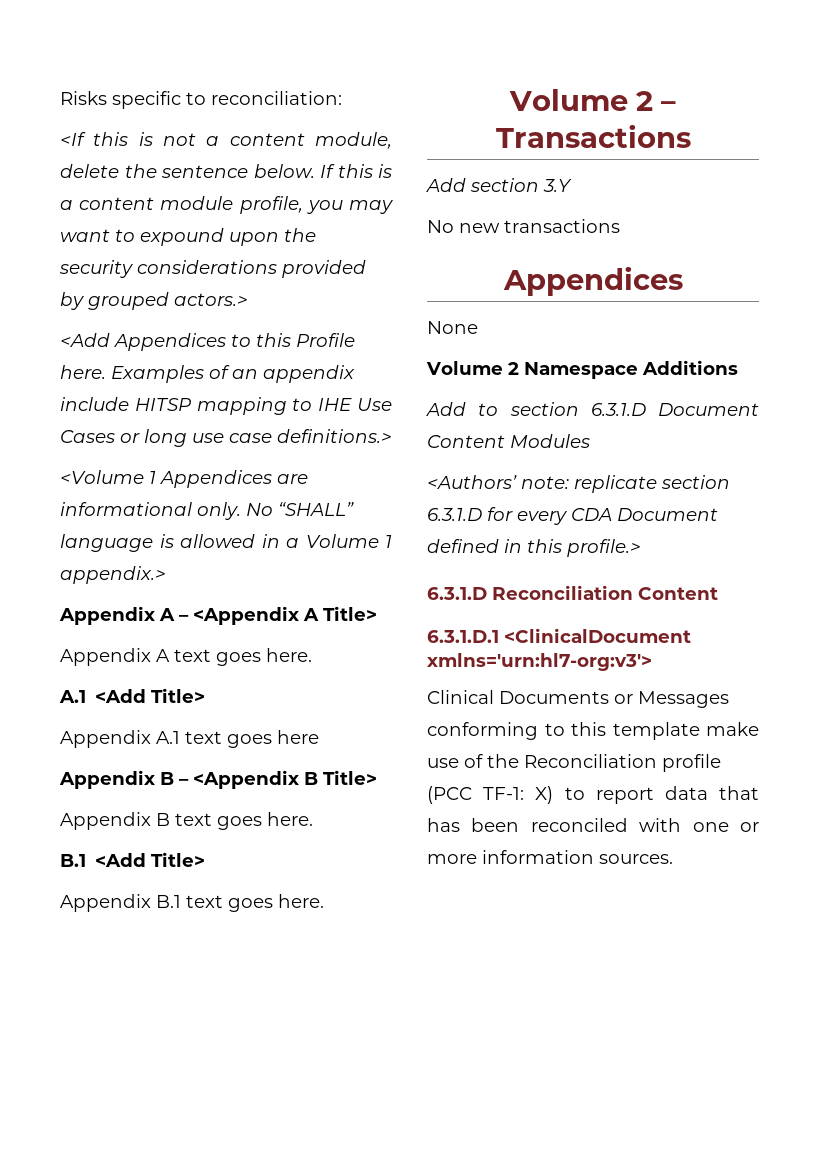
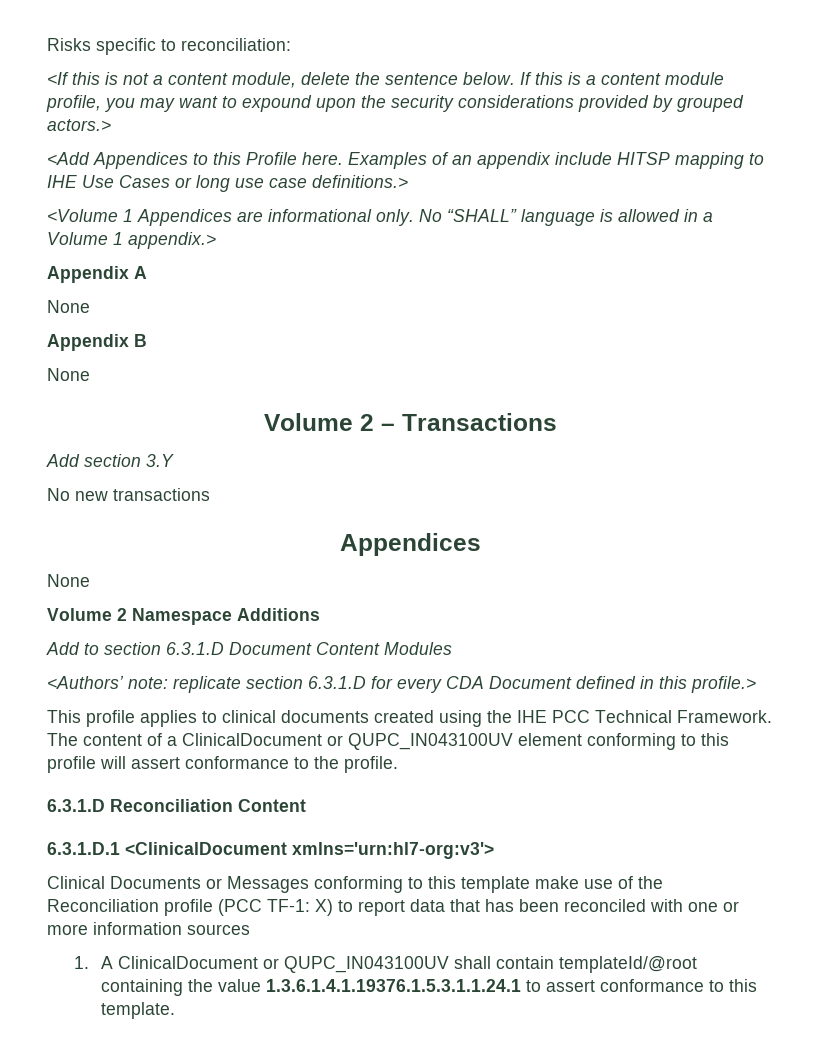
[179,606,377,625] [60,648,312,666] [59,688,206,703] [60,730,319,748] [59,770,377,789] [60,812,313,830] [60,852,206,867] [60,894,324,912] – <Appendix A Title> // Appendix A text goes here. // A.1 <Add Title> // Appendix A.1 text goes here // Appendix B – <Appendix B Title> // Appendix B text goes here. // B.1 <Add Title> // Appendix B.1 text goes here. -> [47,300,90,313] [47,334,147,351] [47,368,90,381] // None // Appendix B // None
(641, 548) none -> [47,710,772,727] [47,733,729,750] [47,756,398,773] // This profile applies to clinical documents created using the IHE PCC Technical Framework. The content of a ClinicalDocument or QUPC_IN043100UV element conforming to this profile will assert conformance to the profile.
[599,854,673,864] sources. -> [187,924,250,935] [74,956,698,973] [101,979,758,996] [101,1002,176,1019] sources // 1. A ClinicalDocument or QUPC_IN043100UV shall contain templateId/@root containing the value 1.3.6.1.4.1.19376.1.5.3.1.1.24.1 to assert conformance to this template.

